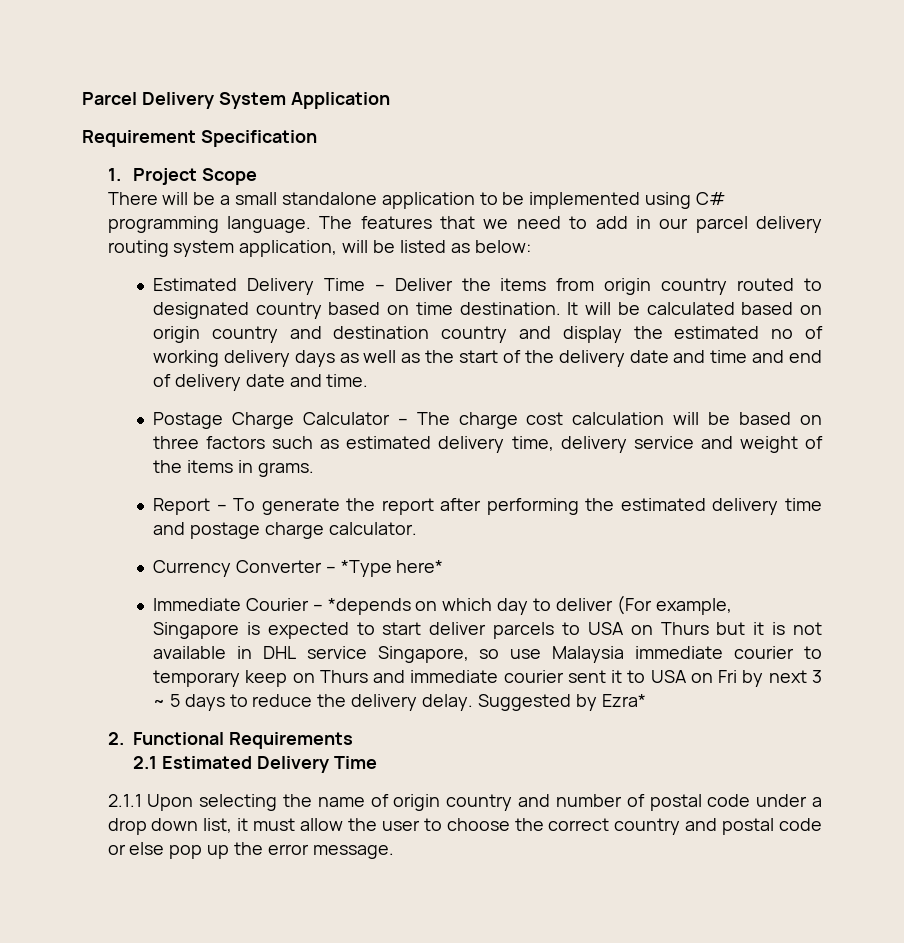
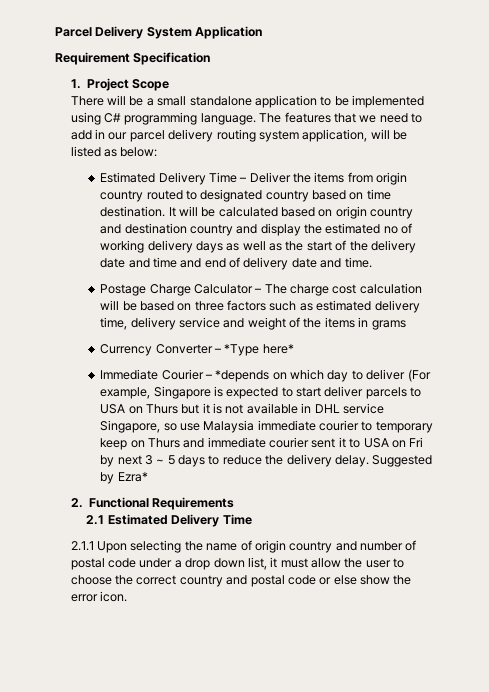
[257,462,314,477] [152,498,823,515] [152,522,417,539] grams. // Report – To generate the report after performing the estimated delivery time and postage charge calculator. -> [371,320,406,330] grams
[169,845,230,859] pop up -> [360,575,391,585] show
[312,845,394,859] message. -> [100,591,128,602] icon.

